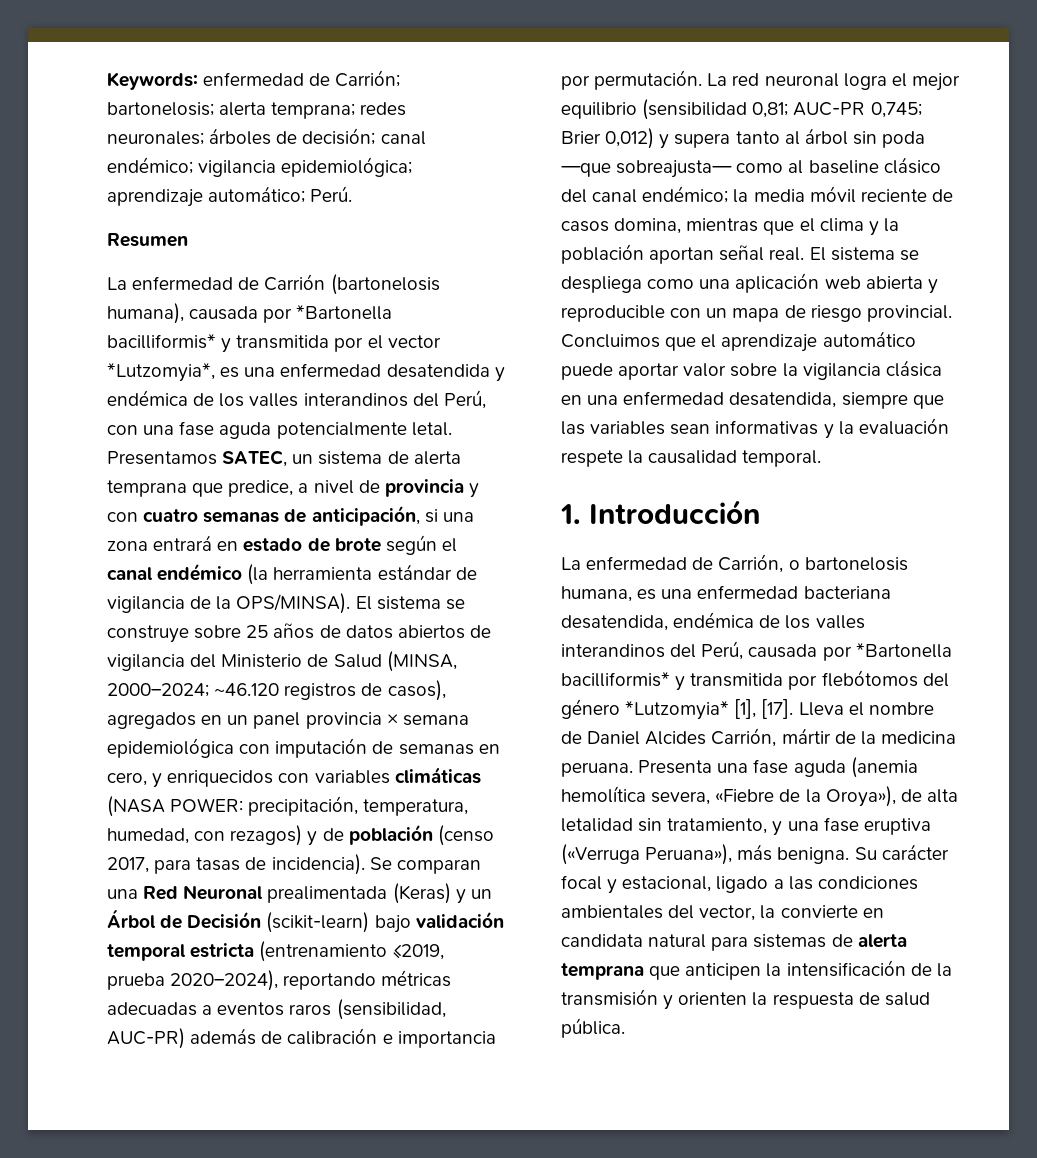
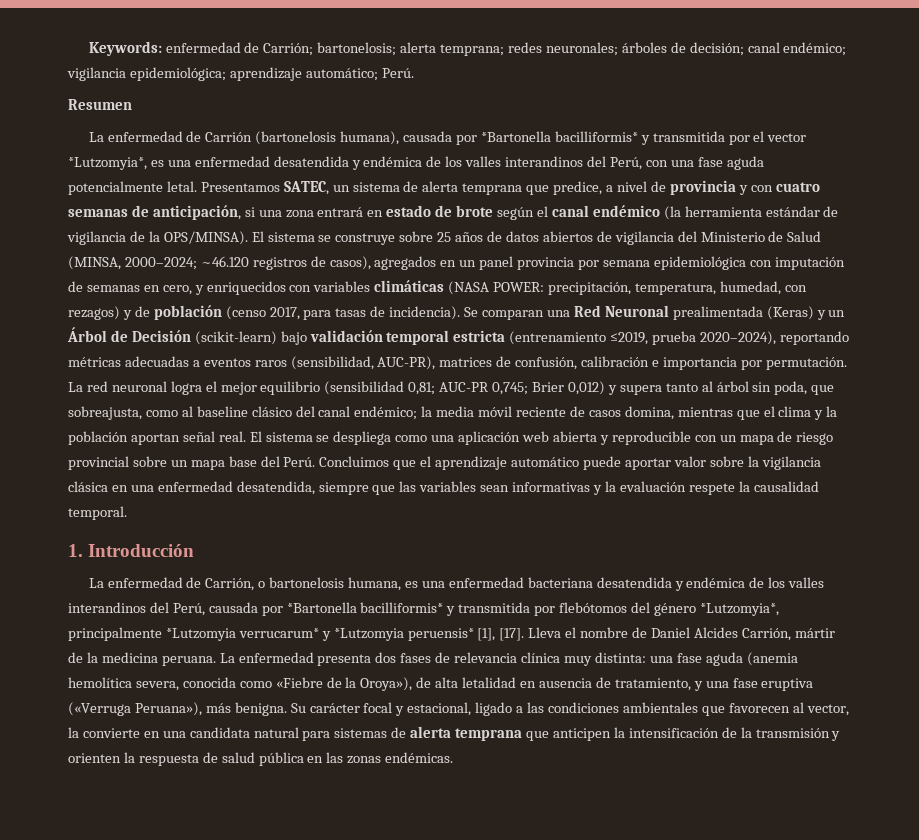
[386,713,398,725] × -> [578,260,600,270] por
[107,1028,283,1049] AUC-PR) además de -> [377,356,578,370] AUC-PR), matrices de confusión,
[882,131,926,148] [561,160,733,178] poda —que sobreajusta— -> [774,381,835,395] [68,406,142,420] poda, que sobreajusta,
[866,305,952,322] provincial. -> [68,456,316,470] provincial sobre un mapa base del Perú.
[561,615,668,631] desatendida, -> [596,577,684,591] desatendida y
[625,701,730,720] *Lutzomyia* -> [699,603,779,616] [68,627,474,641] *Lutzomyia*, principalmente *Lutzomyia verrucarum* y *Lutzomyia peruensis*
[638,760,713,774] Presenta -> [219,652,646,666] La enfermedad presenta dos fases de relevancia clínica muy distinta:
(711, 798) none -> [182,677,272,688] conocida como
[638,818,663,832] sin -> [520,677,611,688] en ausencia de
[668,905,695,919] del -> [701,702,804,716] que favorecen al
(884, 913) none -> [162,731,186,738] una
[561,1018,625,1038] pública. -> [258,752,454,766] pública en las zonas endémicas.

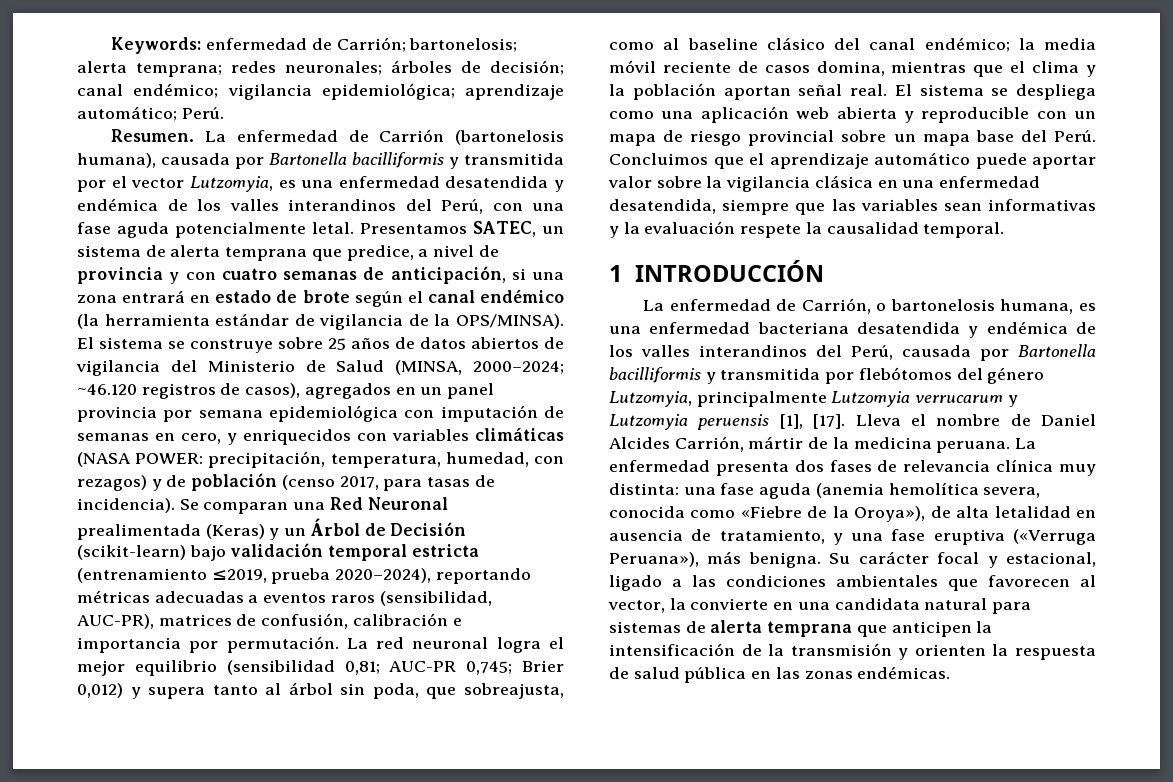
[68,99,132,110] Resumen // -> [111,129,195,142] Resumen.
[480,131,638,142] *Bartonella bacilliformis* -> [269,152,444,168] Bartonella bacilliformis
[68,157,147,170] *Lutzomyia*, -> [189,176,273,192] Lutzomyia,
[68,544,195,557] 1. Introducción -> [609,260,825,282] 1 INTRODUCCIÓN
[286,602,444,613] *Bartonella bacilliformis* -> [1018,344,1096,357] [609,367,701,383] Bartonella bacilliformis
[699,603,779,616] [68,627,474,641] *Lutzomyia*, principalmente *Lutzomyia verrucarum* y *Lutzomyia peruensis* -> [609,391,1018,407] [609,414,770,430] Lutzomyia, principalmente Lutzomyia verrucarum y Lutzomyia peruensis

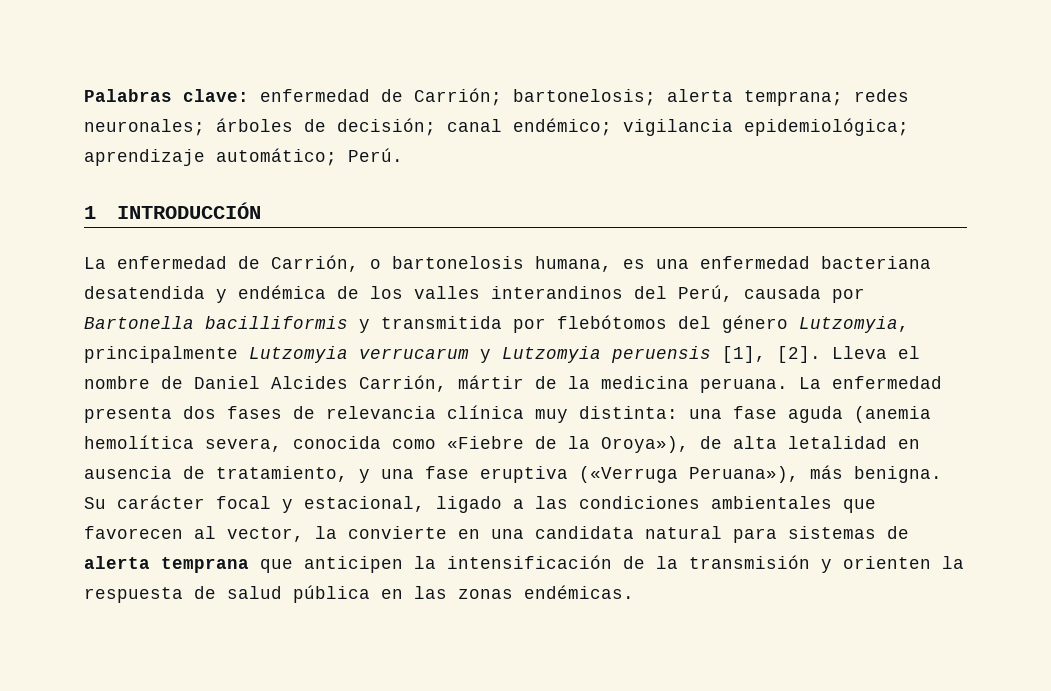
[111,37,202,54] Keywords: -> [84,89,249,102] Palabras clave:
[111,129,564,145] [77,152,564,169] [77,176,564,192] [77,198,564,214] [77,221,564,238] [77,245,499,261] [77,266,564,284] [77,289,564,307] [77,313,564,330] [77,337,564,353] [76,360,564,376] [77,383,495,399] [77,405,564,422] [77,427,564,445] [77,451,564,468] [77,473,495,491] [77,497,448,514] [77,518,467,540] [77,543,479,561] [77,568,531,584] [77,590,492,606] [77,613,462,629] [77,636,564,653] [77,660,564,676] [77,682,564,699] [609,37,1096,52] [609,60,1096,77] [609,83,1096,100] [609,106,1096,123] [609,130,1096,146] [609,152,1096,169] [608,175,1041,192] [609,199,1096,215] [609,221,1005,238] // Resumen. La enfermedad de Carrión (bartonelosis humana), causada por Bartonella bacilliformis y transmitida por el vector Lutzomyia, es una enfermedad desatendida y endémica de los valles interandinos del Perú, con una fase aguda potencialmente letal. Presentamos SATEC, un sistema de alerta temprana que predice, a nivel de provincia y con cuatro semanas de anticipación, si una zona entrará en estado de brote según el canal endémico (la herramienta estándar de vigilancia de la OPS/MINSA). El sistema se construye sobre 25 años de datos abiertos de vigilancia del Ministerio de Salud (MINSA, 2000–2024; ~46.120 registros de casos), agregados en un panel provincia por semana epidemiológica con imputación de semanas en cero, y enriquecidos con variables climáticas (NASA POWER: precipitación, temperatura, humedad, con rezagos) y de población (censo 2017, para tasas de incidencia). Se comparan una Red Neuronal prealimentada (Keras) y un Árbol de Decisión (scikit-learn) bajo validación temporal estricta (entrenamiento ≤2019, prueba 2020–2024), reportando métricas adecuadas a eventos raros (sensibilidad, AUC-PR), matrices de confusión, calibración e importancia por permutación. La red neuronal logra el mejor equilibrio (sensibilidad 0,81; AUC-PR 0,745; Brier 0,012) y supera tanto al árbol sin poda, que sobreajusta, como al baseline clásico del canal endémico; la media móvil reciente de casos domina, mientras que el clima y la población aportan señal real. El sistema se despliega como una aplicación web abierta y reproducible con un mapa de riesgo provincial sobre un mapa base del Perú. Concluimos que el aprendizaje automático puede aportar valor sobre la vigilancia clásica en una enfermedad desatendida, siempre que las variables sean informativas y la evaluación respete la causalidad temporal. -> (403, 155) none
[813,414,846,429] [17]. -> [777,346,821,363] [2].

